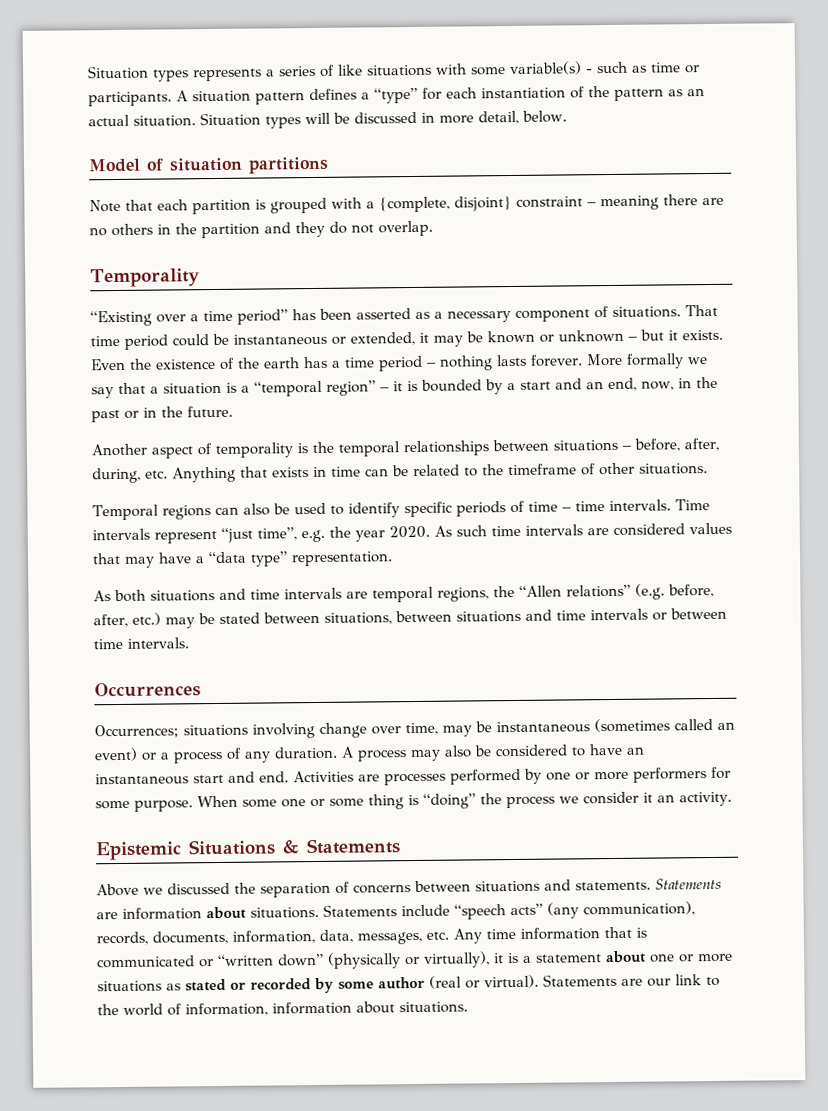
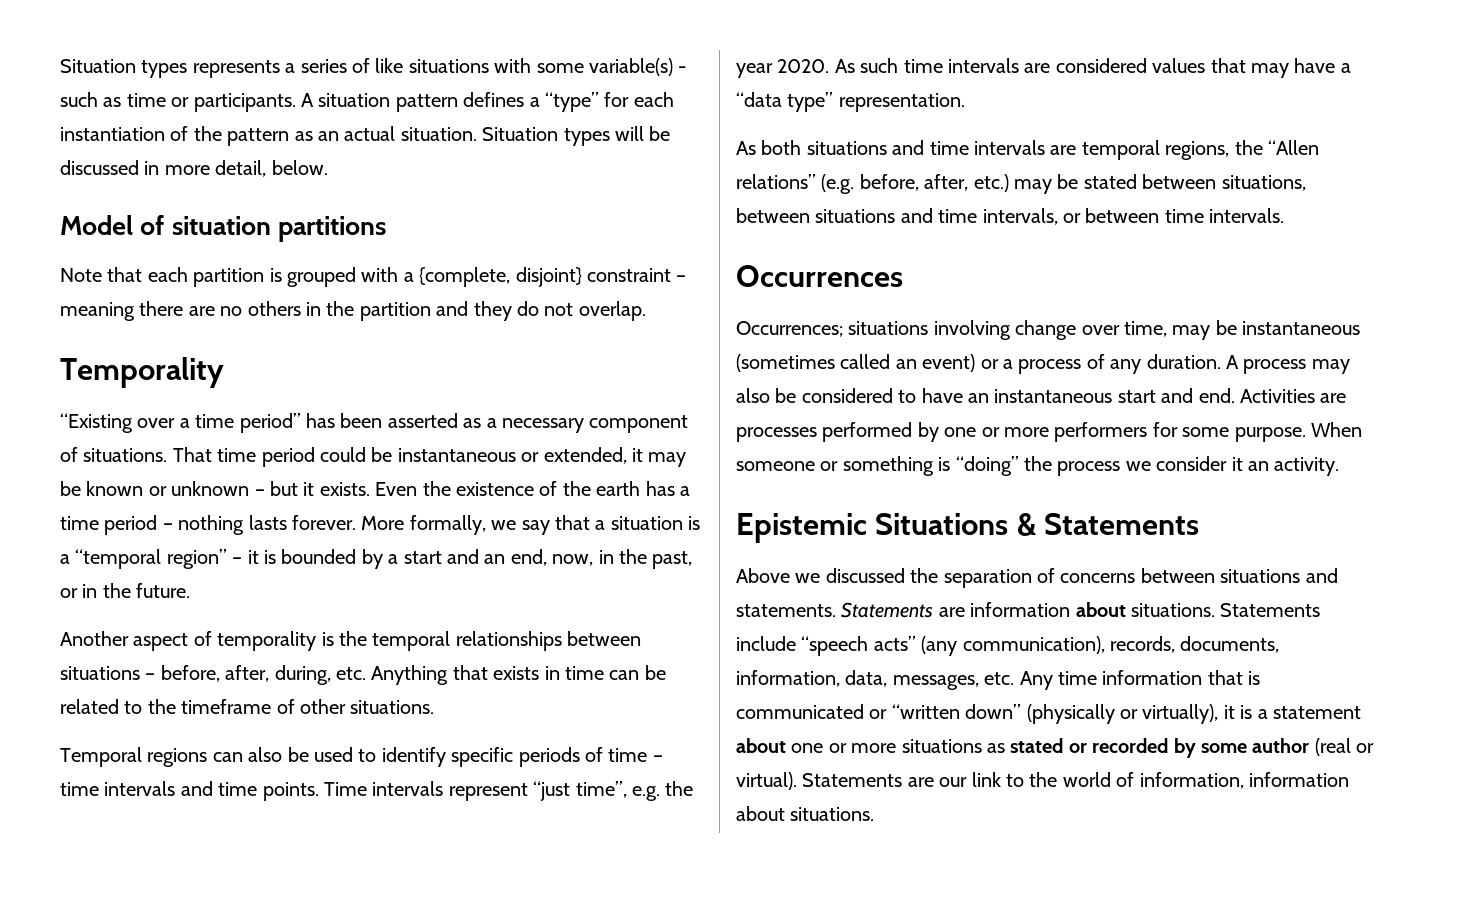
[625,353,684,369] formally -> [409,515,486,535] formally,
[91,409,120,423] past -> [652,551,693,569] past,
[608,499,671,512] intervals. -> [104,781,319,801] intervals and time points.
[590,608,648,621] intervals -> [982,208,1058,225] intervals,
[242,794,404,810] some one or some thing -> [736,456,934,476] someone or something

